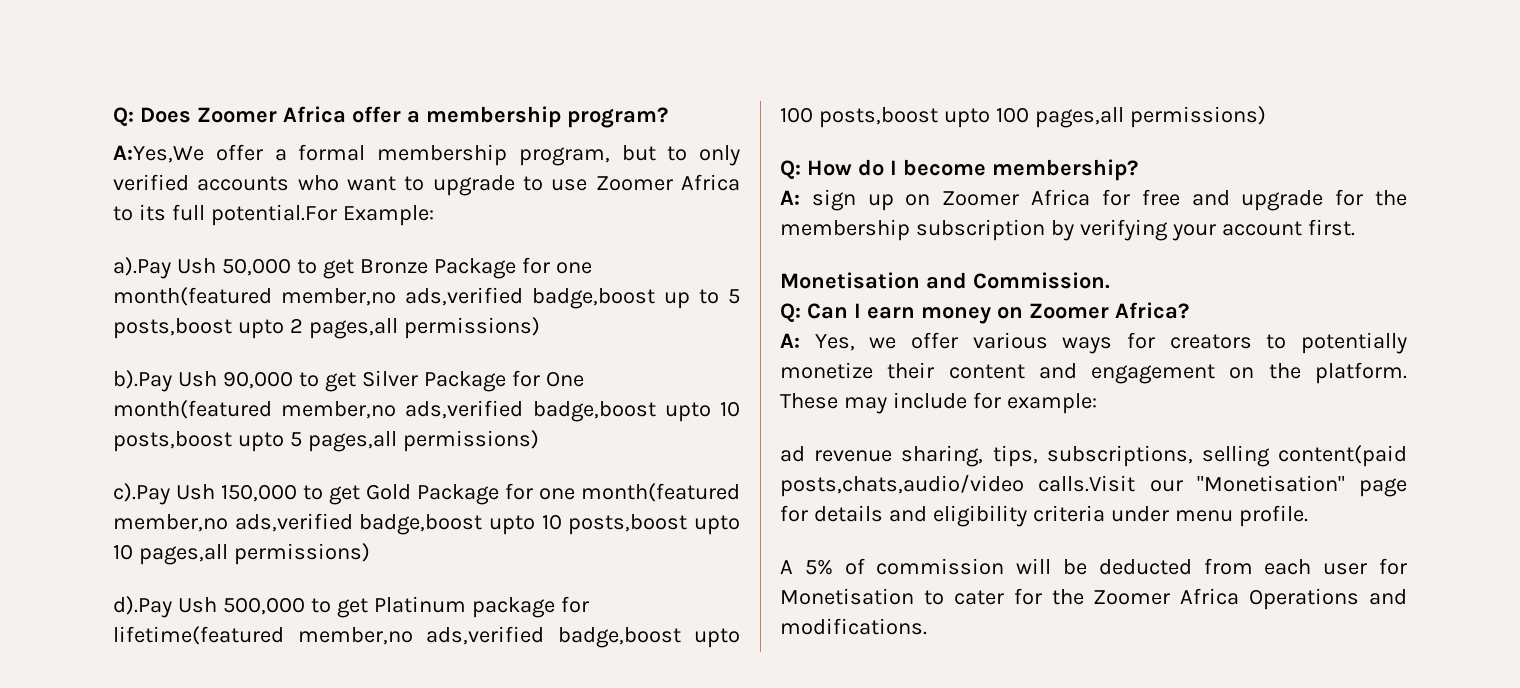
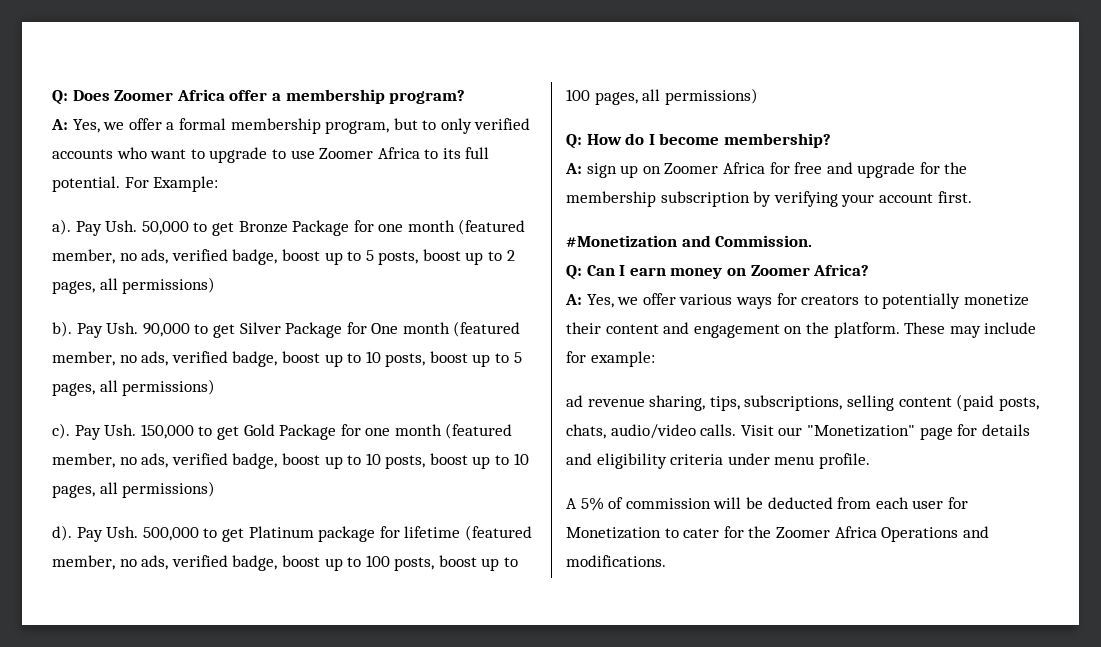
[113,145,204,163] A:Yes,We -> [51,119,125,133] A: Yes, we
[210,204,337,226] potential.For -> [52,176,149,192] potential. For
[113,257,216,279] a).Pay Ush -> [52,219,138,236] a). Pay Ush.
[113,287,740,309] [113,317,540,339] [113,370,217,392] month(featured member,no ads,verified badge,boost up to 5 posts,boost upto 2 pages,all permissions) // b).Pay Ush -> [407,219,526,235] [52,249,515,265] [52,277,216,294] [52,321,139,338] month (featured member, no ads, verified badge, boost up to 5 posts, boost up to 2 pages, all permissions) // b). Pay Ush.
[113,400,740,422] [113,430,539,452] [113,483,215,505] month(featured member,no ads,verified badge,boost upto 10 posts,boost upto 5 pages,all permissions) // c).Pay Ush -> [402,321,521,337] [52,351,522,367] [52,379,216,396] [52,423,137,440] month (featured member, no ads, verified badge, boost up to 10 posts, boost up to 5 pages, all permissions) // c). Pay Ush.
[581,483,740,502] [113,513,741,535] [113,543,370,565] [113,596,217,618] month(featured member,no ads,verified badge,boost upto 10 posts,boost upto 10 pages,all permissions) // d).Pay Ush -> [394,423,513,439] [52,453,529,469] [52,481,216,498] [52,525,139,542] month (featured member, no ads, verified badge, boost up to 10 posts, boost up to 10 pages, all permissions) // d). Pay Ush.
[113,626,740,648] [780,107,1124,128] lifetime(featured member,no ads,verified badge,boost upto 100 posts,boost upto 100 pages,all -> [404,525,532,541] [52,555,519,571] [566,89,661,105] lifetime (featured member, no ads, verified badge, boost up to 100 posts, boost up to 100 pages, all
[780,272,920,289] Monetisation -> [566,235,677,247] #Monetization
[1278,445,1407,467] [780,474,1345,497] content(paid posts,chats,audio/video calls.Visit our "Monetisation" -> [898,394,1039,411] [566,424,915,439] content (paid posts, chats, audio/video calls. Visit our "Monetization"
[780,588,914,605] Monetisation -> [566,527,661,539] Monetization

